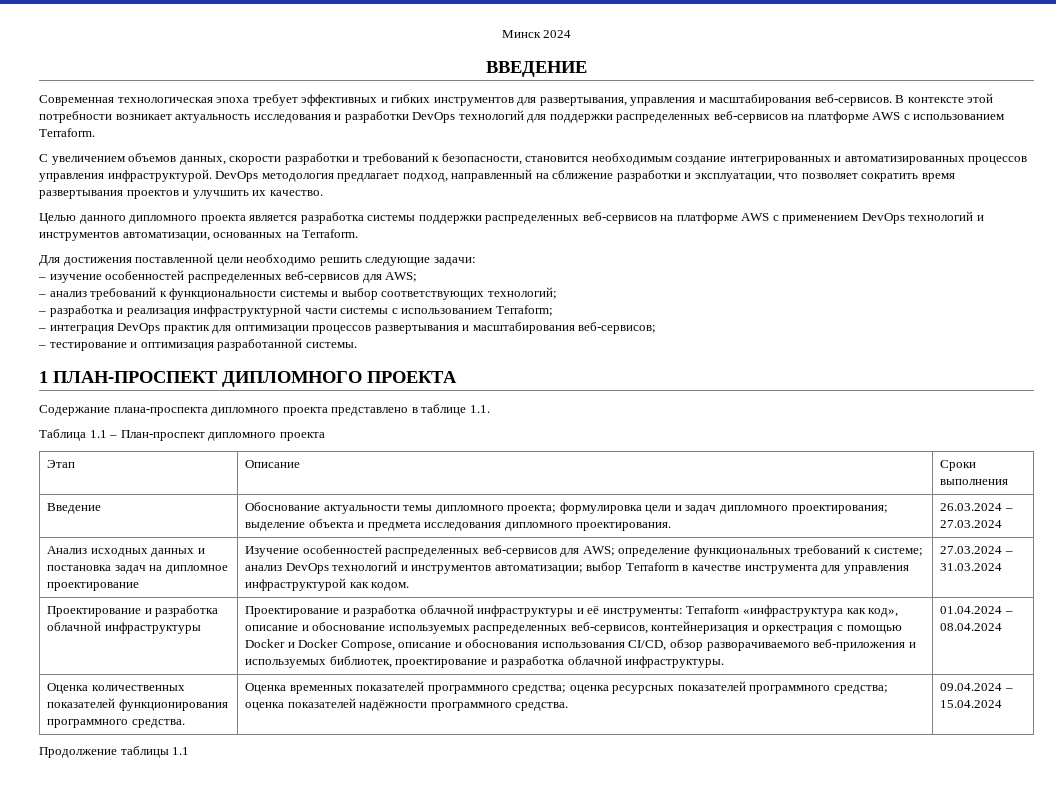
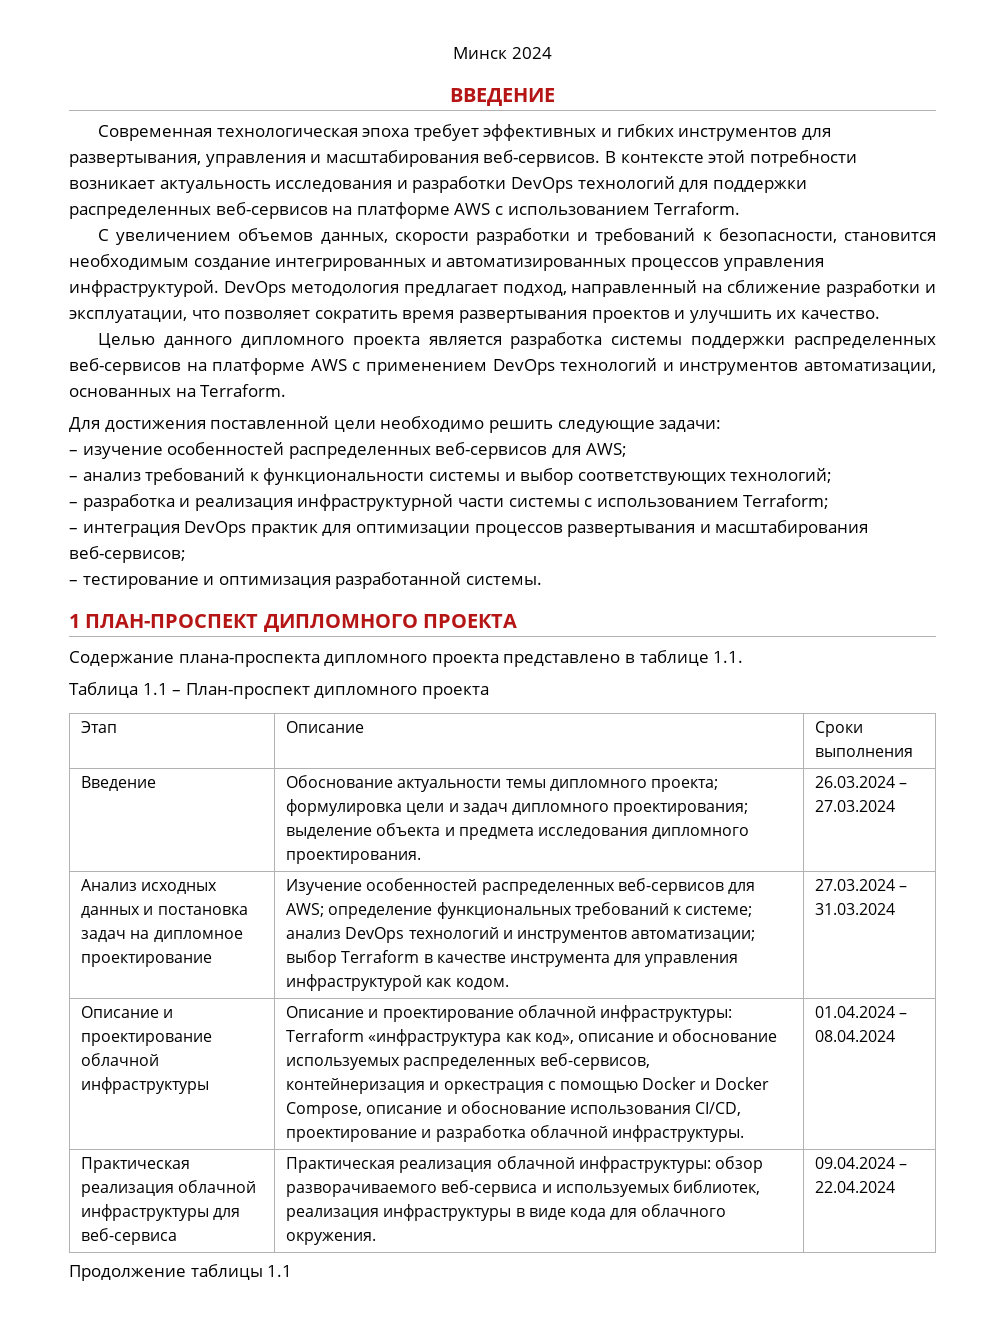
[47,605,219,617] Проектирование и разработка -> [81,1006,174,1018] [81,1033,213,1046] Описание и проектирование
[245,604,683,617] Проектирование и разработка облачной инфраструктуры и её инструменты: -> [286,1005,732,1022] Описание и проектирование облачной инфраструктуры:
[465,639,539,648] обоснования -> [460,1101,566,1114] обоснование
[669,639,916,651] [245,656,392,668] обзор разворачиваемого веб-приложения и используемых библиотек, -> (742, 1109) none
[47,683,185,694] [47,698,228,711] [47,719,185,728] [245,681,888,694] [245,698,569,711] Оценка количественных показателей функционирования программного средства. | Оценка временных показателей программного средства; оценка ресурсных показателей программного средства; оценка показателей надёжности программного средства. -> [81,1157,191,1173] [81,1180,257,1197] [81,1204,241,1221] [81,1228,178,1245] [286,1156,763,1173] [286,1180,760,1197] [286,1204,727,1221] [286,1232,377,1245] Практическая реализация облачной инфраструктуры для веб-сервиса | Практическая реализация облачной инфраструктуры: обзор разворачиваемого веб-сервиса и используемых библиотек, реализация инфраструктуры в виде кода для облачного окружения.
[940,700,1003,708] 15.04.2024 -> [815,1181,896,1193] 22.04.2024

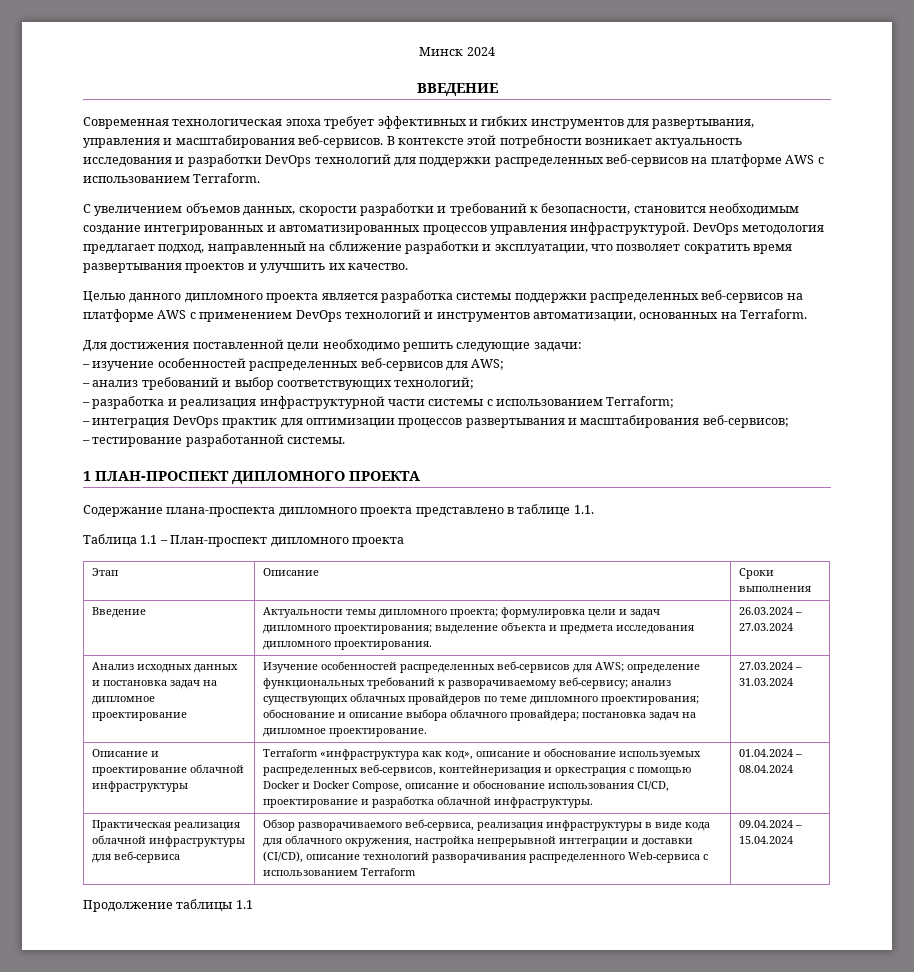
[249,468,500,485] к функциональности системы -> (219, 383) none
[203,576,331,588] и оптимизация -> (183, 442) none
[286,775,502,792] Обоснование актуальности -> [263,607,344,618] Актуальности
[685,906,753,917] [286,927,756,943] [286,950,739,967] [286,974,509,991] системе; анализ DevOps технологий и инструментов автоматизации; выбор Terraform в качестве инструмента для управления инфраструктурой как кодом. -> [448,677,672,689] [263,693,700,705] [263,709,697,721] [263,728,428,737] разворачиваемому веб-сервису; анализ существующих облачных провайдеров по теме дипломного проектирования; обоснование и описание выбора облачного провайдера; постановка задач на дипломное проектирование.
[286,1005,732,1022] Описание и проектирование облачной инфраструктуры: -> (189, 786) none
[286,1156,763,1173] [286,1180,760,1197] Практическая реализация облачной инфраструктуры: обзор разворачиваемого веб-сервиса и используемых библиотек, -> [263,819,475,831] Обзор разворачиваемого веб-сервиса,
[286,1232,377,1245] окружения. -> [345,836,694,847] [263,851,709,863] [263,868,417,876] окружения, настройка непрерывной интеграции и доставки (CI/CD), описание технологий разворачивания распределенного Web-сервиса с использованием Terraform
[815,1181,896,1193] 22.04.2024 -> [739,836,794,844] 15.04.2024

